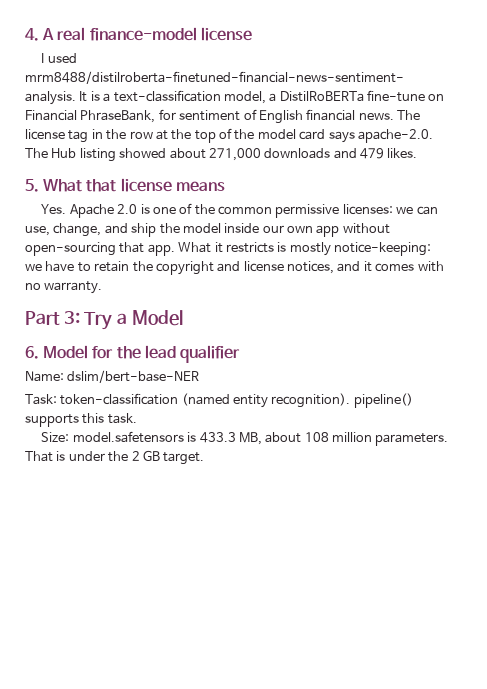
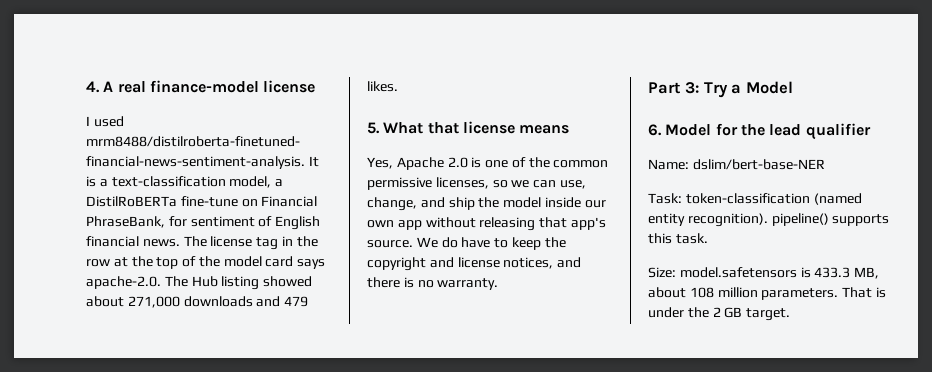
[41,204,67,214] Yes. -> [367,157,393,169] Yes,
[342,204,393,215] licenses: -> [435,177,508,189] licenses, so
[25,242,431,256] [25,264,42,271] open-sourcing that app. What it restricts is mostly notice-keeping: we -> [479,217,606,231] [367,237,458,248] releasing that app's source. We do
[94,261,130,272] retain -> [511,237,541,250] keep
[363,261,444,272] it comes with -> [367,277,414,288] there is

